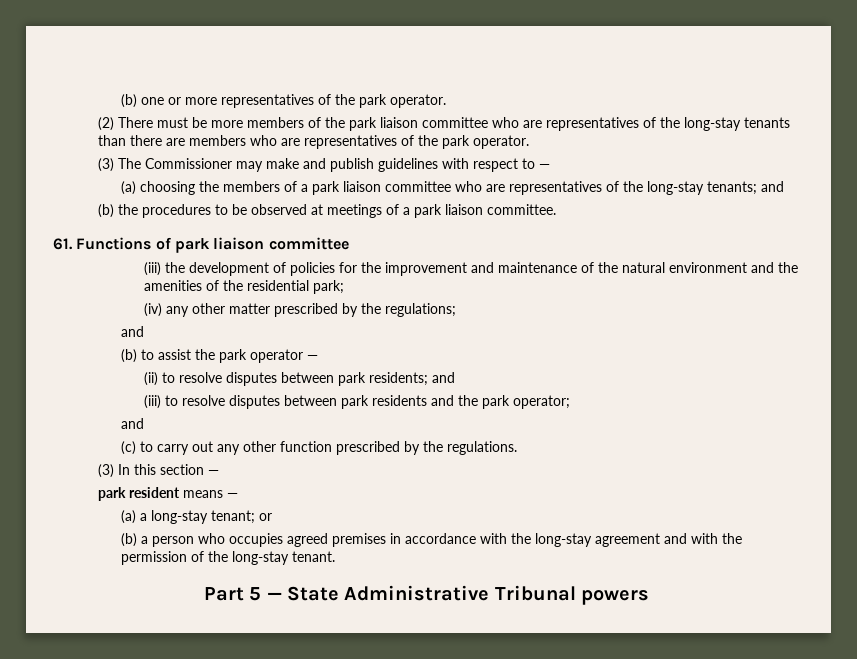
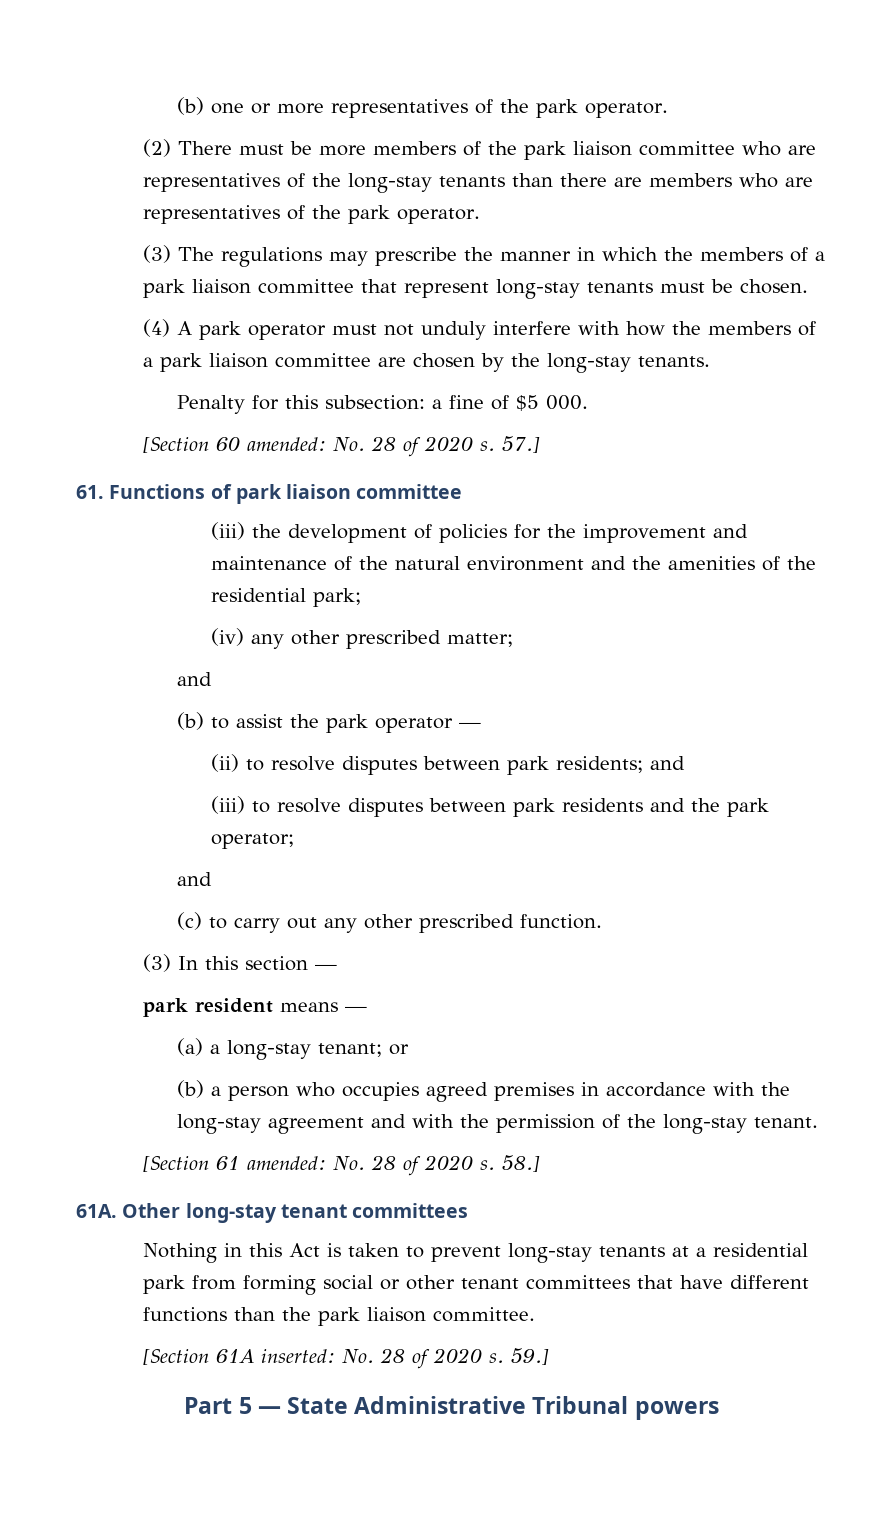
[145,158,551,172] [121,181,785,195] [98,204,557,218] Commissioner may make and publish guidelines with respect to — // (a) choosing the members of a park liaison committee who are representatives of the long-stay tenants; and // (b) the procedures to be observed at meetings of a park liaison committee. -> [221,247,826,267] [143,279,809,299] [143,319,817,340] [143,353,711,373] [176,395,588,414] [143,436,541,457] regulations may prescribe the manner in which the members of a park liaison committee that represent long-stay tenants must be chosen. // (4) A park operator must not unduly interfere with how the members of a park liaison committee are chosen by the long-stay tenants. // Penalty for this subsection: a fine of $5 000. // [Section 60 amended: No. 28 of 2020 s. 57.]
[228,303,456,317] matter prescribed by the regulations; -> [345,630,513,649] prescribed matter;
[280,441,518,455] function prescribed by the regulations. -> [418,914,602,933] prescribed function.
(336, 556) none -> [143,1155,541,1176] [76,1203,469,1223] [143,1243,809,1263] [143,1275,810,1295] [143,1307,536,1326] [143,1348,550,1369] // [Section 61 amended: No. 28 of 2020 s. 58.] // 61A. Other long-stay tenant committees // Nothing in this Act is taken to prevent long-stay tenants at a residential park from forming social or other tenant committees that have different functions than the park liaison committee. // [Section 61A inserted: No. 28 of 2020 s. 59.]

